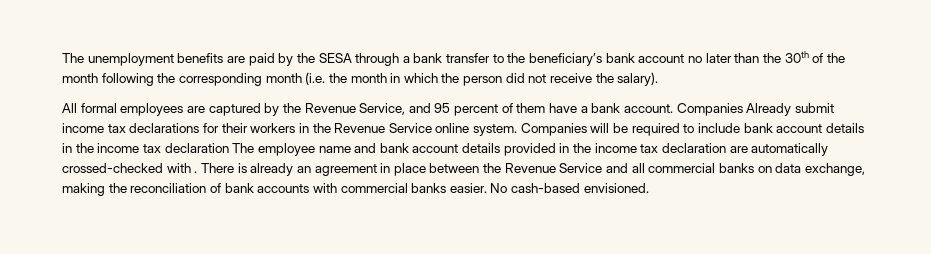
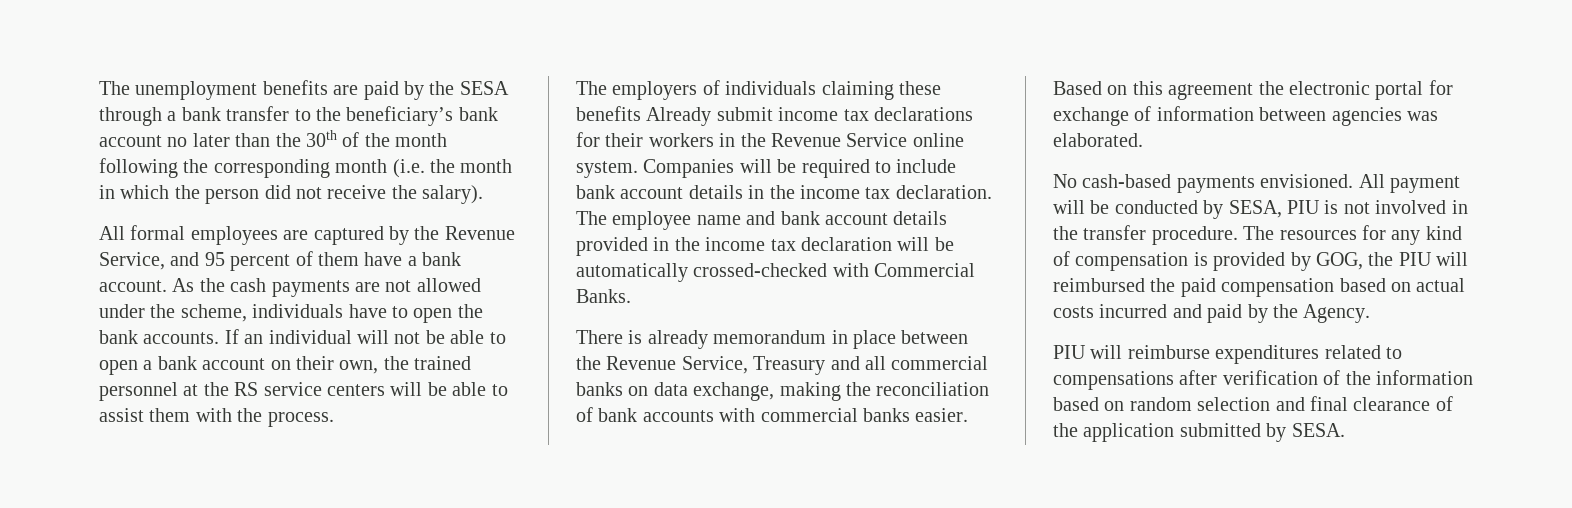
[676,103,743,116] Companies -> [172,278,481,297] [99,304,483,323] [99,329,506,344] [99,356,472,375] [99,382,508,401] [99,408,334,427] [576,80,941,100] [576,106,641,121] As the cash payments are not allowed under the scheme, individuals have to open the bank accounts. If an individual will not be able to open a bank account on their own, the trained personnel at the RS service centers will be able to assist them with the process. // The employers of individuals claiming these benefits
[164,143,229,153] declaration -> [895,185,992,199] declaration.
[729,146,748,153] are -> [897,237,954,251] will be
[194,171,198,173] . -> [874,263,976,277] [576,289,631,303] Commercial Banks. //
[296,164,377,176] an agreement -> [713,330,827,344] memorandum
[559,163,603,173] Service -> [681,356,826,375] Service, Treasury
[490,183,649,193] No cash-based envisioned. -> [1053,80,1453,100] [1053,106,1438,126] [1053,133,1143,147] [1053,174,1460,193] [1053,200,1468,219] [1053,225,1462,245] [1053,251,1469,271] [1053,278,1466,297] [1053,304,1371,323] [1053,345,1402,364] [1053,370,1473,390] [1053,396,1453,411] [1053,423,1345,442] Based on this agreement the electronic portal for exchange of information between agencies was elaborated. // No cash-based payments envisioned. All payment will be conducted by SESA, PIU is not involved in the transfer procedure. The resources for any kind of compensation is provided by GOG, the PIU will reimbursed the paid compensation based on actual costs incurred and paid by the Agency. // PIU will reimburse expenditures related to compensations after verification of the information based on random selection and final clearance of the application submitted by SESA.

